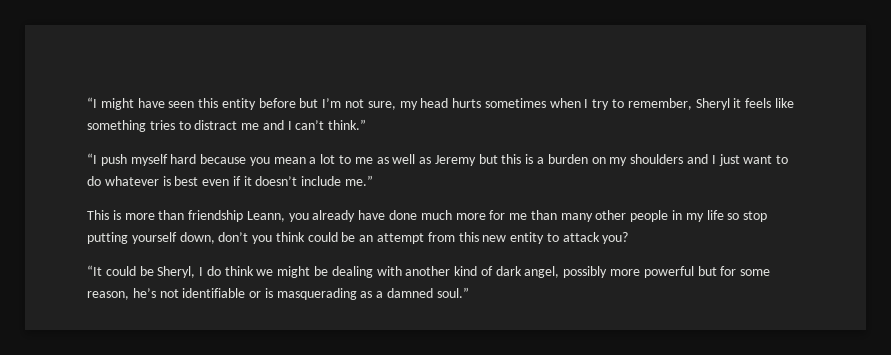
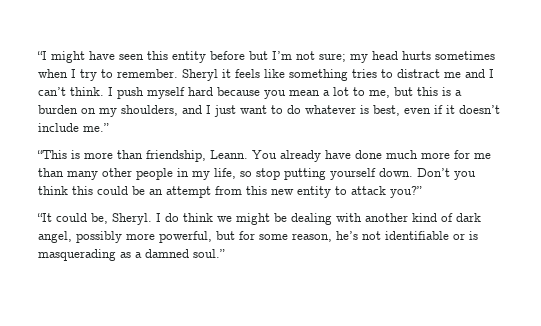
[367,101,396,110] sure, -> [319,53,346,62] sure;
[627,98,692,110] remember, -> [117,69,178,78] remember.
[328,119,367,130] [87,153,97,164] think.” // “I -> [70,87,113,96] think. I
[354,154,476,166] me as well as Jeremy -> [369,90,390,98] me,
[630,154,684,164] shoulders -> [121,105,178,116] shoulders,
[174,176,199,186] best -> [373,105,400,116] best,
[87,210,109,220] This -> [37,150,67,159] “This
[188,210,309,222] friendship Leann, you -> [146,150,277,162] friendship, Leann. You
[706,210,724,220] life -> [214,168,236,179] life,
[179,232,249,244] down, don’t -> [379,168,450,177] down. Don’t
(305, 237) none -> [72,186,93,195] this
[602,232,629,244] you? -> [390,186,422,198] you?”
[139,266,196,278] be Sheryl, -> [91,213,152,225] be, Sheryl.
[643,266,694,278] powerful -> [159,231,212,243] powerful,

